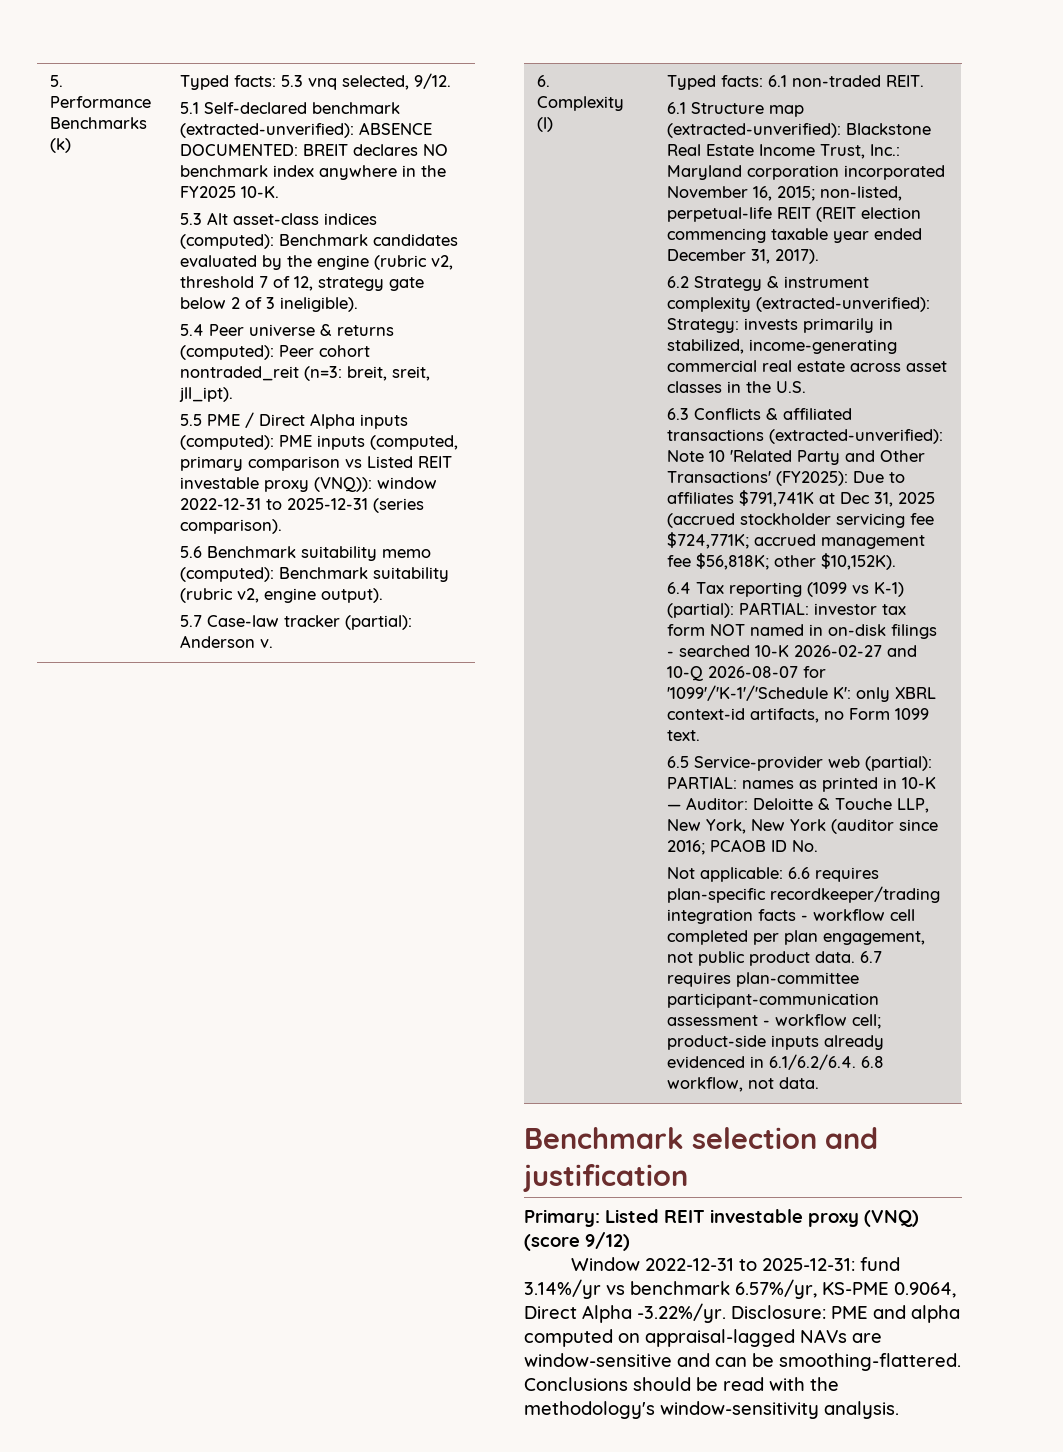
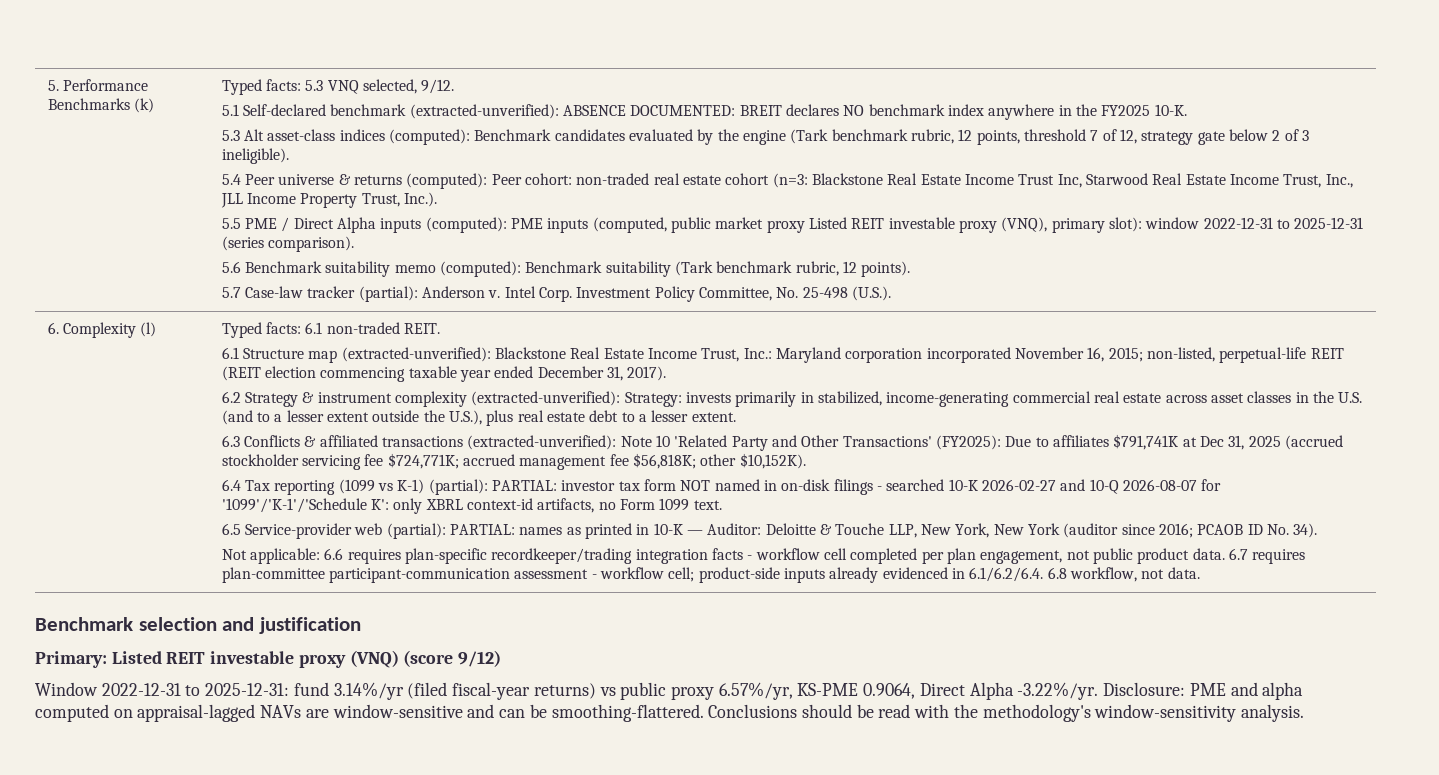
[308,78,338,90] vnq -> [327,80,359,94] VNQ
[374,255,454,270] (rubric v2, -> [790,129,1020,145] (Tark benchmark rubric, 12 points,
[319,345,371,357] [180,366,431,381] [179,387,234,402] cohort nontraded_reit (n=3: breit, sreit, jll_ipt). -> [525,173,1353,188] [220,192,438,208] cohort: non-traded real estate cohort (n=3: Blackstone Real Estate Income Trust Inc, Starwood Real Estate Income Trust, Inc., JLL Income Property Trust, Inc.).
[180,456,453,471] [180,477,373,492] primary comparison vs Listed REIT investable proxy (VNQ)): -> [671,217,1142,233] public market proxy Listed REIT investable proxy (VNQ), primary slot):
[180,588,384,603] (rubric v2, engine output). -> [675,261,911,277] (Tark benchmark rubric, 12 points).
(274, 643) none -> [504,286,891,302] Intel Corp. Investment Policy Committee, No. 25-498 (U.S.).
(807, 387) none -> [221,410,736,426] (and to a lesser extent outside the U.S.), plus real estate debt to a lesser extent.
(819, 846) none -> [1293,523,1318,538] 34).
[606,1281,730,1295] vs benchmark -> [407,682,714,700] (filed fiscal-year returns) vs public proxy

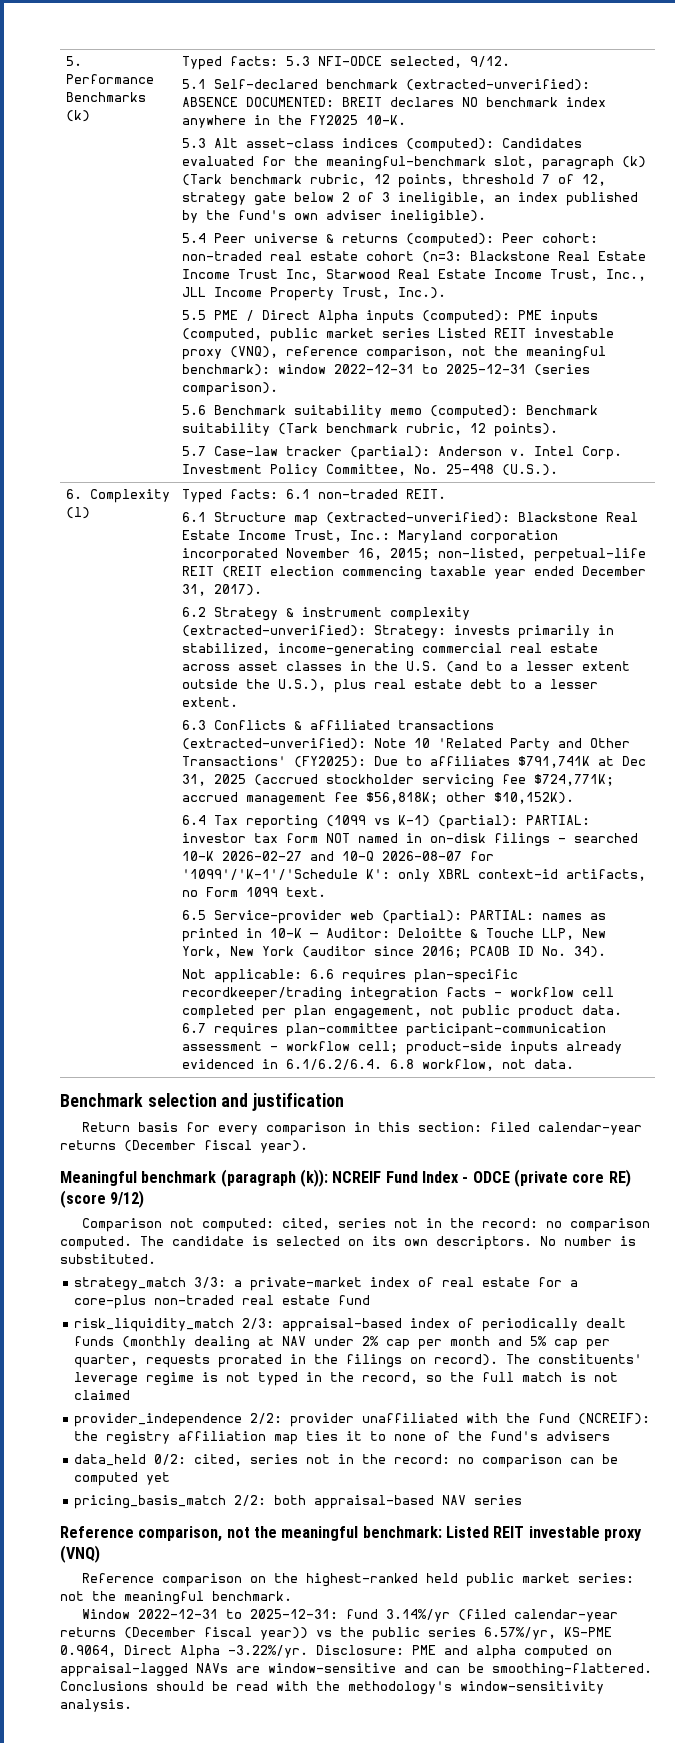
[327,80,359,94] VNQ -> [318,56,383,66] NFI-ODCE
[474,129,787,145] Benchmark candidates evaluated by the engine -> [502,138,583,148] [182,156,647,170] Candidates evaluated for the meaningful-benchmark slot, paragraph (k)
(1309, 135) none -> [398,192,639,206] [182,210,383,223] ineligible, an index published by the fund's own adviser
[766,220,805,233] proxy -> [382,328,431,338] series
[1051,217,1142,233] primary slot): -> [286,346,607,360] [182,364,271,376] reference comparison, not the meaningful benchmark):
[35,651,107,668] Primary: -> [82,1122,643,1136] [60,1140,308,1153] [60,1169,631,1187] [60,1190,145,1208] [82,1218,651,1232] [60,1236,636,1250] [60,1254,156,1264] [74,1277,579,1291] [74,1295,371,1309] [74,1318,627,1332] [74,1336,611,1350] [74,1354,643,1368] [74,1372,619,1386] [74,1390,131,1400] [74,1413,651,1427] [74,1431,611,1445] [74,1454,619,1468] [74,1472,171,1486] [74,1495,523,1509] [60,1526,442,1542] Return basis for every comparison in this section: filed calendar-year returns (December fiscal year). // Meaningful benchmark (paragraph (k)): NCREIF Fund Index - ODCE (private core RE) (score 9/12) // Comparison not computed: cited, series not in the record: no comparison computed. The candidate is selected on its own descriptors. No number is substituted. // strategy_match 3/3: a private-market index of real estate for a core-plus non-traded real estate fund // risk_liquidity_match 2/3: appraisal-based index of periodically dealt funds (monthly dealing at NAV under 2% cap per month and 5% cap per quarter, requests prorated in the filings on record). The constituents' leverage regime is not typed in the record, so the full match is not claimed // provider_independence 2/2: provider unaffiliated with the fund (NCREIF): the registry affiliation map ties it to none of the fund's advisers // data_held 0/2: cited, series not in the record: no comparison can be computed yet // pricing_basis_match 2/2: both appraisal-based NAV series // Reference comparison, not the meaningful benchmark:
[403,650,502,667] (score 9/12) -> [82,1573,635,1587] [60,1591,292,1605] // Reference comparison on the highest-ranked held public market series: not the meaningful benchmark.
[452,682,714,700] fiscal-year returns) vs public proxy -> [514,1609,619,1622] [60,1627,476,1641] calendar-year returns (December fiscal year)) vs the public series

